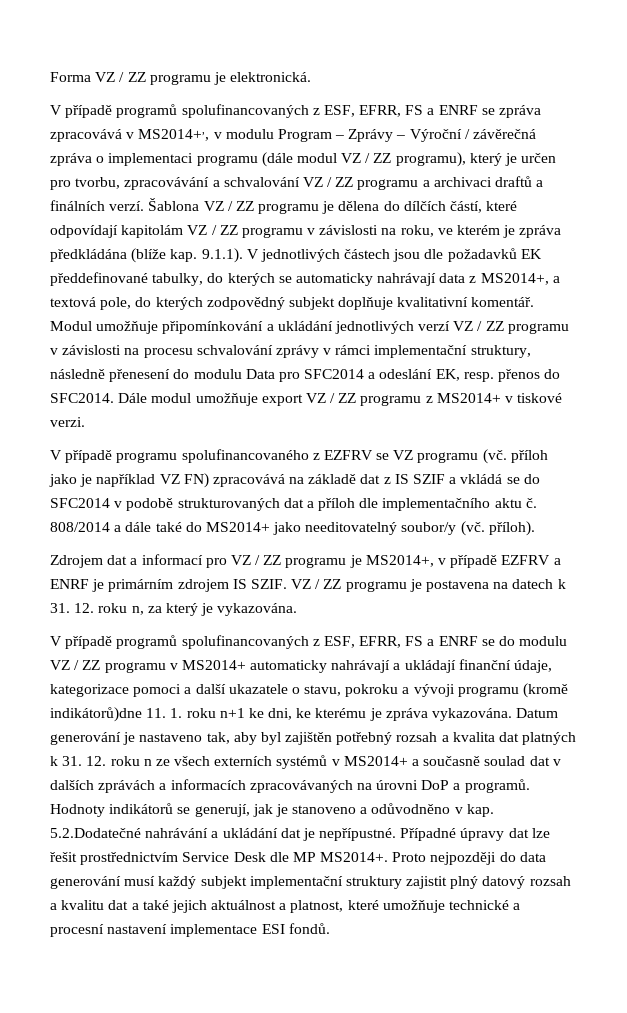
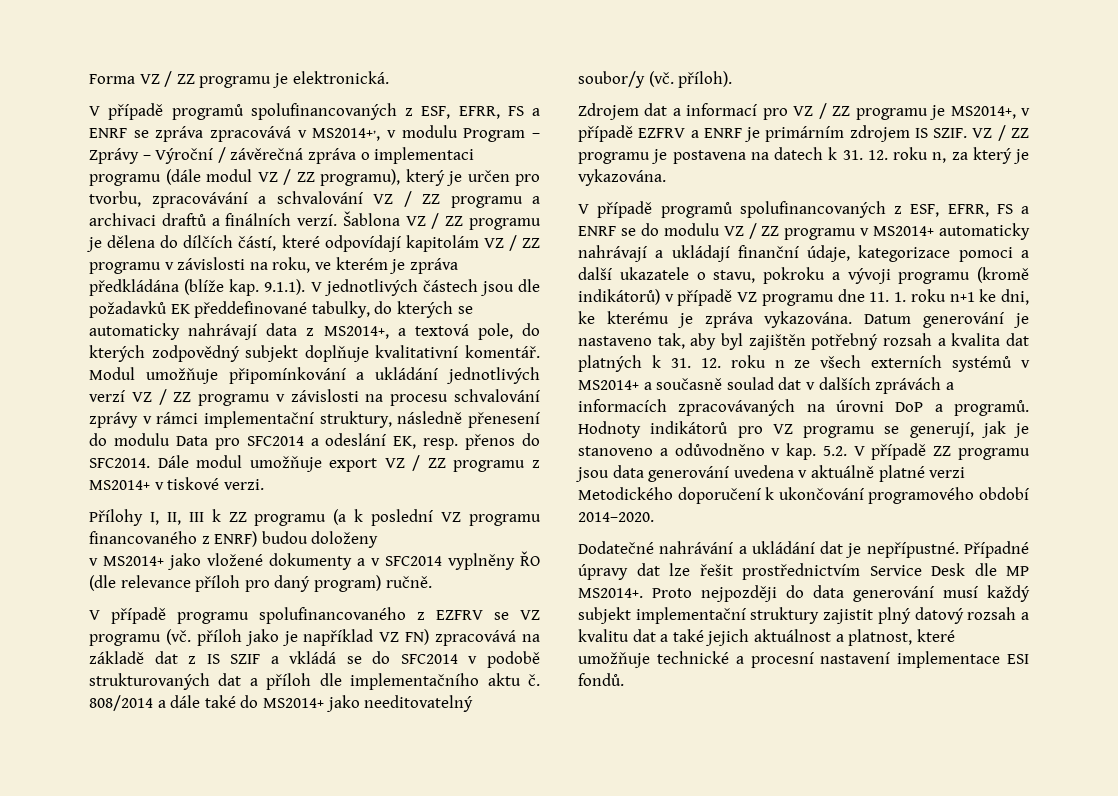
(85, 422) none -> [89,509,542,526] [89,531,379,548] [89,551,540,570] [89,575,432,592] // Přílohy I, II, III k ZZ programu (a k poslední VZ programu financovaného z ENRF) budou doloženy // v MS2014+ jako vložené dokumenty a v SFC2014 vyplněny ŘO (dle relevance příloh pro daný program) ručně.
[50,707,142,722] indikátorů)dne -> [578,289,865,306] indikátorů) v případě VZ programu dne
(174, 808) none -> [737,424,875,438] pro VZ programu
[50,828,141,838] 5.2.Dodatečné -> [822,443,1030,460] [575,465,966,482] [578,487,1030,504] [578,512,654,522] [578,541,654,554] 5.2. V případě ZZ programu jsou data generování uvedena v aktuálně platné verzi Metodického doporučení k ukončování programového období 2014–2020. // Dodatečné

